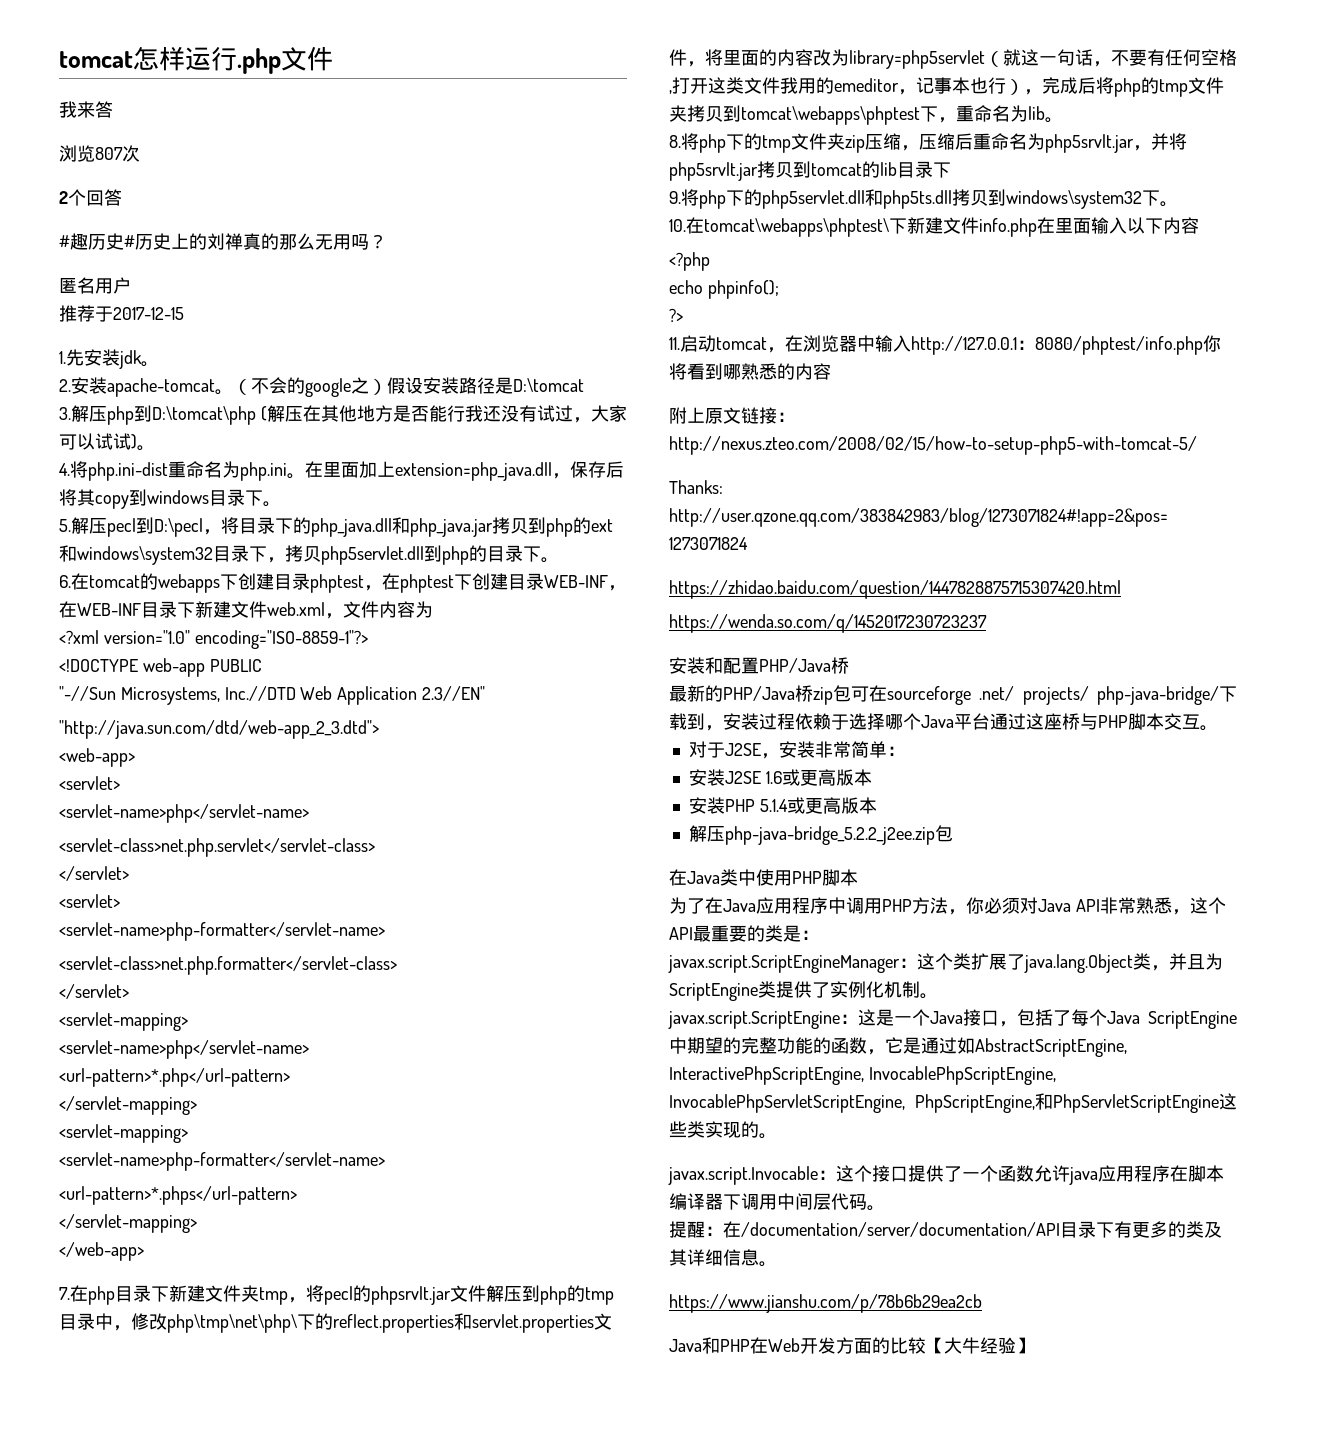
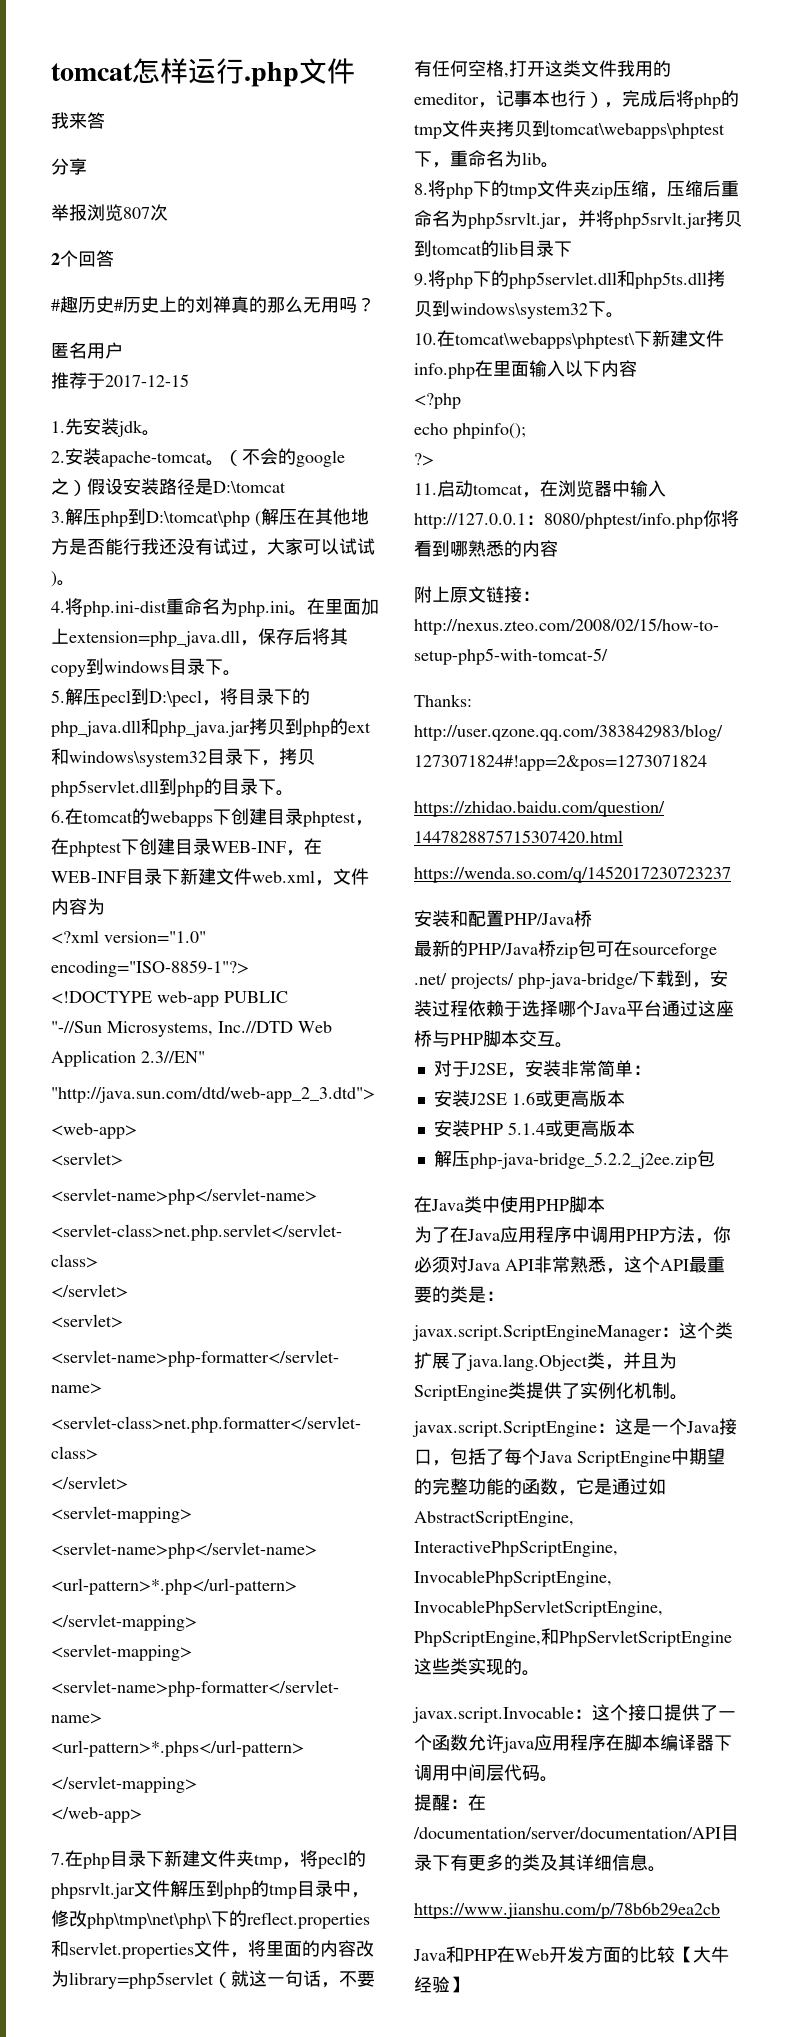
(113, 109) none -> [51,158,87,175] [51,204,87,221] 分享 // 举报

